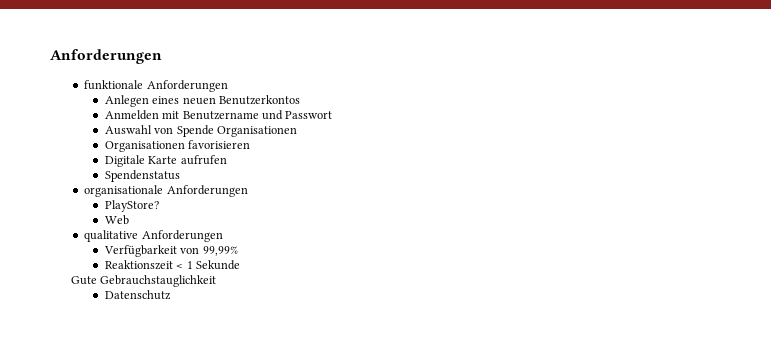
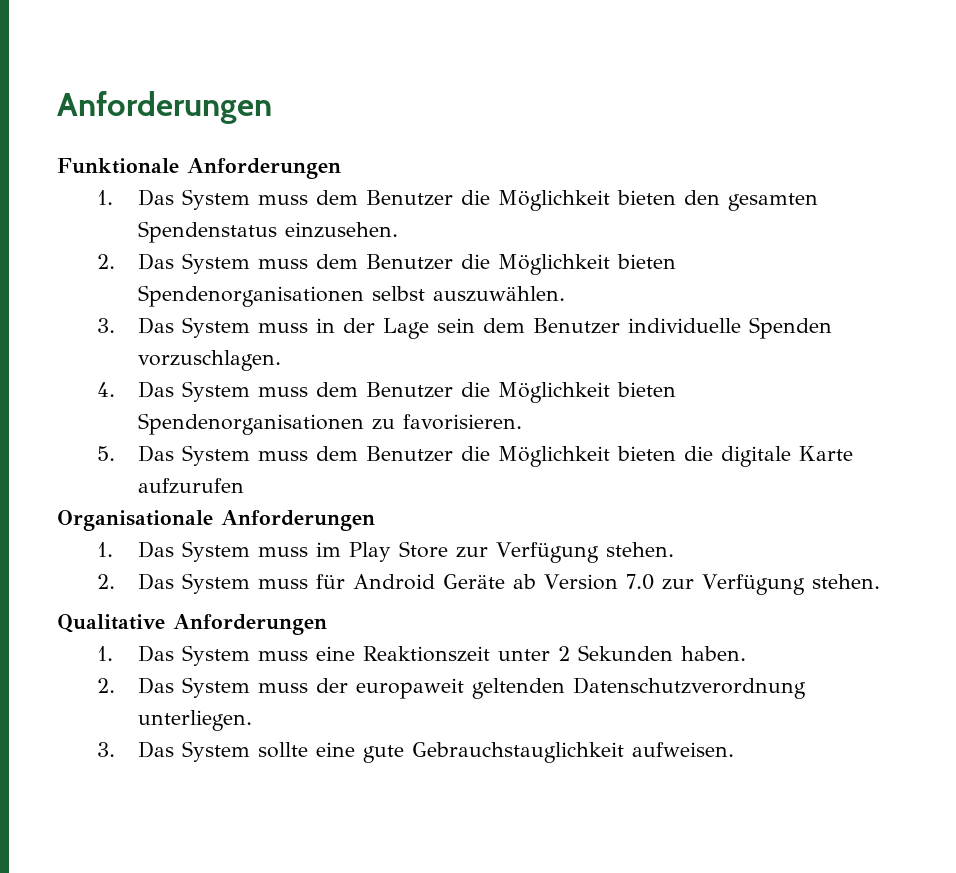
[50,49,162,64] [84,80,228,92] [104,95,300,107] [104,110,333,120] [104,125,297,137] [104,140,251,152] [104,155,227,167] [104,170,180,182] [84,185,248,197] [104,200,159,212] [104,215,129,225] [84,230,223,242] [103,245,238,257] [104,260,240,270] [70,276,97,285] Anforderungen // funktionale Anforderungen // Anlegen eines neuen Benutzerkontos // Anmelden mit Benutzername und Passwort // Auswahl von Spende Organisationen // Organisationen favorisieren // Digitale Karte aufrufen // Spendenstatus // organisationale Anforderungen // PlayStore? // Web // qualitative Anforderungen // Verfügbarkeit von 99,99% // Reaktionszeit < 1 Sekunde // Gute -> [57,91,272,124] [57,158,341,179] [97,189,818,211] [137,221,398,243] [97,253,676,275] [137,285,565,307] [97,317,832,339] [137,350,281,371] [97,381,676,403] [137,413,522,435] [97,445,853,467] [137,478,244,494] [57,510,375,531] [97,541,674,563] [97,573,880,595] [57,614,327,635] [97,645,746,666] [97,677,806,699] [137,710,252,731] [97,741,404,763] Anforderungen // Funktionale Anforderungen // 1. Das System muss dem Benutzer die Möglichkeit bieten den gesamten Spendenstatus einzusehen. // 2. Das System muss dem Benutzer die Möglichkeit bieten Spendenorganisationen selbst auszuwählen. // 3. Das System muss in der Lage sein dem Benutzer individuelle Spenden vorzuschlagen. // 4. Das System muss dem Benutzer die Möglichkeit bieten Spendenorganisationen zu favorisieren. // 5. Das System muss dem Benutzer die Möglichkeit bieten die digitale Karte aufzurufen // Organisationale Anforderungen // 1. Das System muss im Play Store zur Verfügung stehen. // 2. Das System muss für Android Geräte ab Version 7.0 zur Verfügung stehen. // Qualitative Anforderungen // 1. Das System muss eine Reaktionszeit unter 2 Sekunden haben. // 2. Das System muss der europaweit geltenden Datenschutzverordnung unterliegen. // 3. Das System sollte eine gute
[104,290,171,300] // Datenschutz -> [631,742,734,757] aufweisen.

